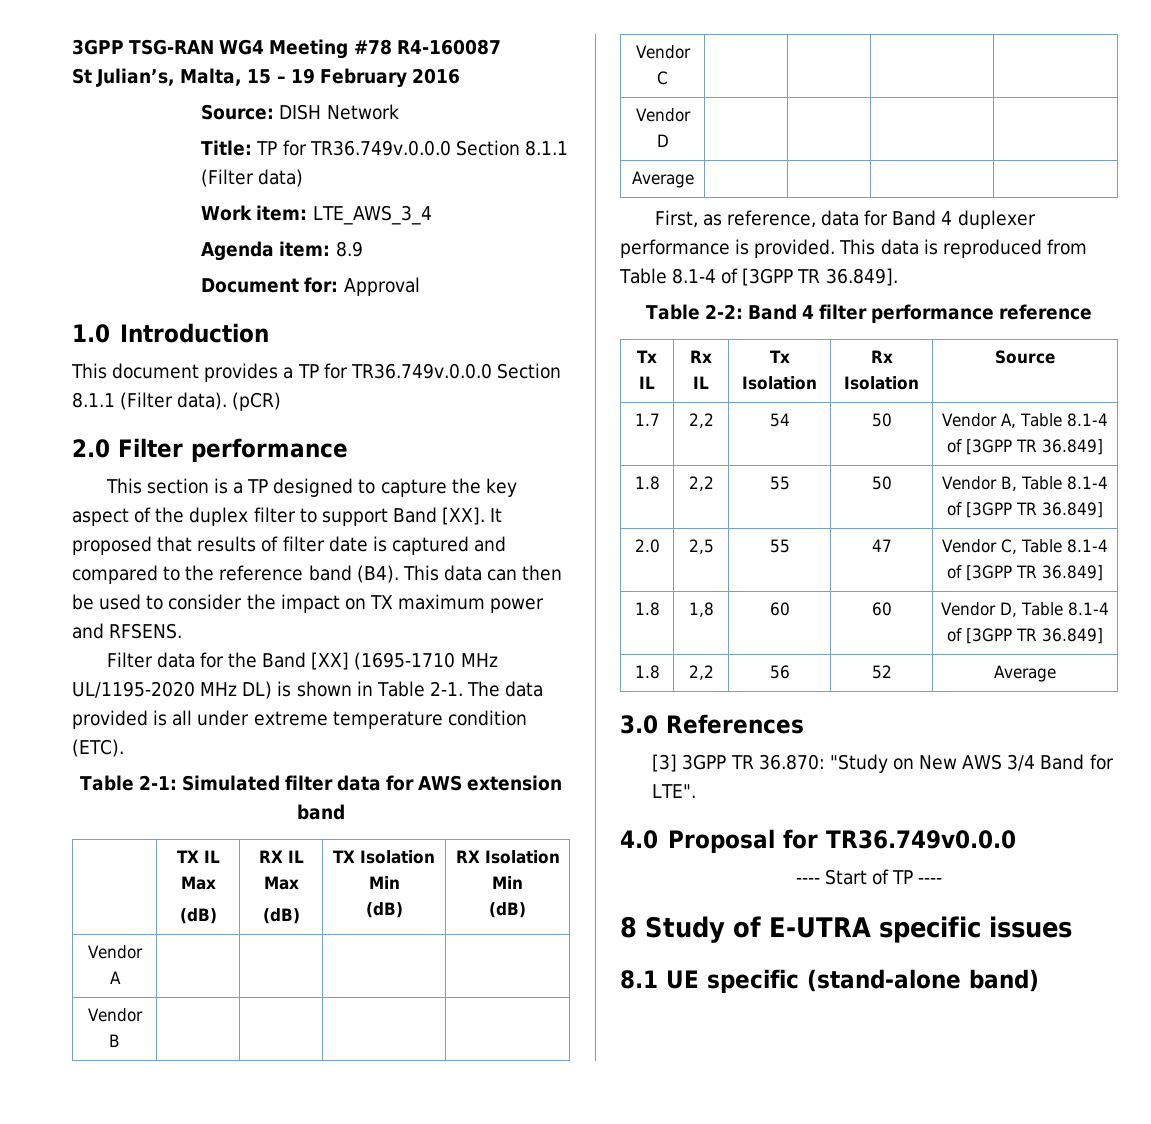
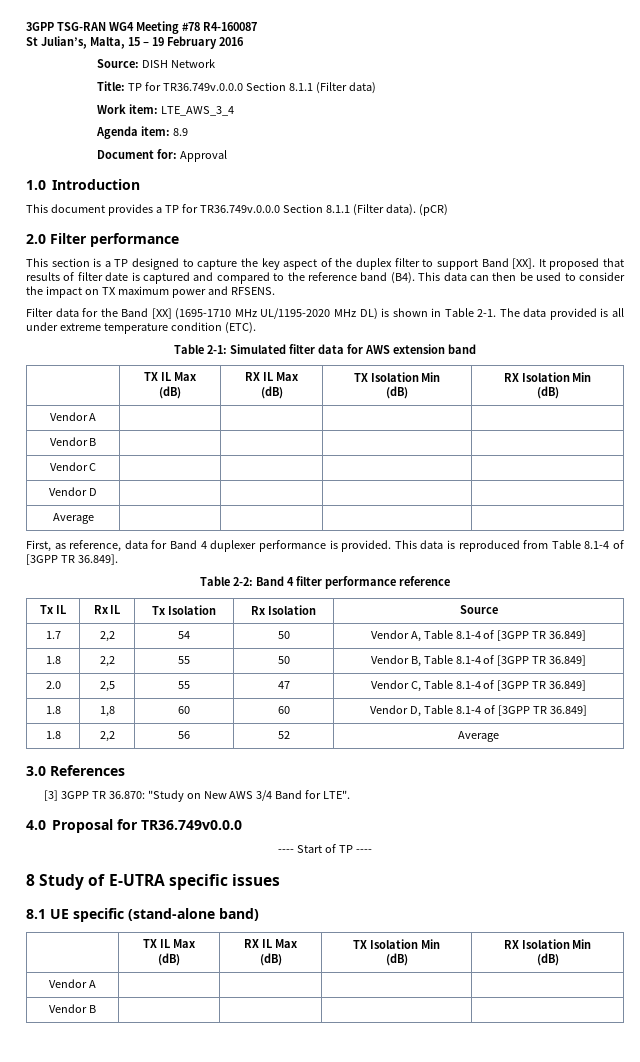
(1039, 980) none -> [143,939,195,948] [158,953,180,966] [244,939,297,948] [259,953,282,966] [353,939,440,949] [385,953,408,966] [503,939,592,949] [536,953,559,966] [49,979,96,988] [49,1004,96,1013] // | TX IL Max // (dB) | RX IL Max // (dB) | TX Isolation Min // (dB) | RX Isolation Min // (dB) // Vendor A | | | | // Vendor B | | | |

